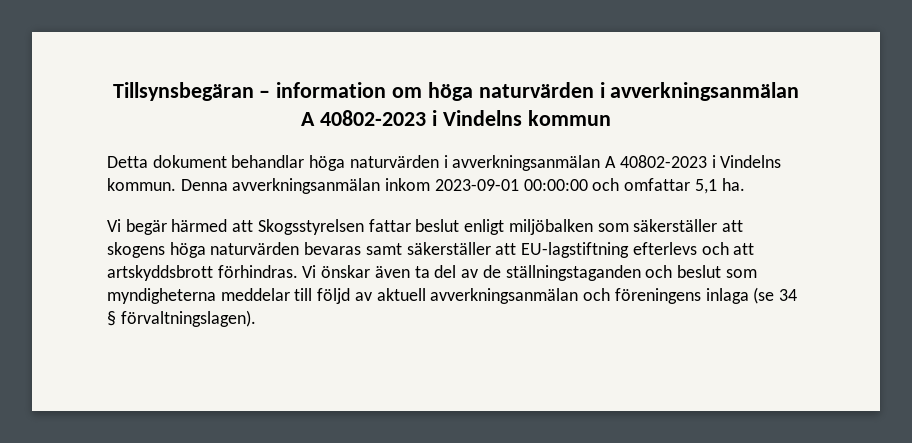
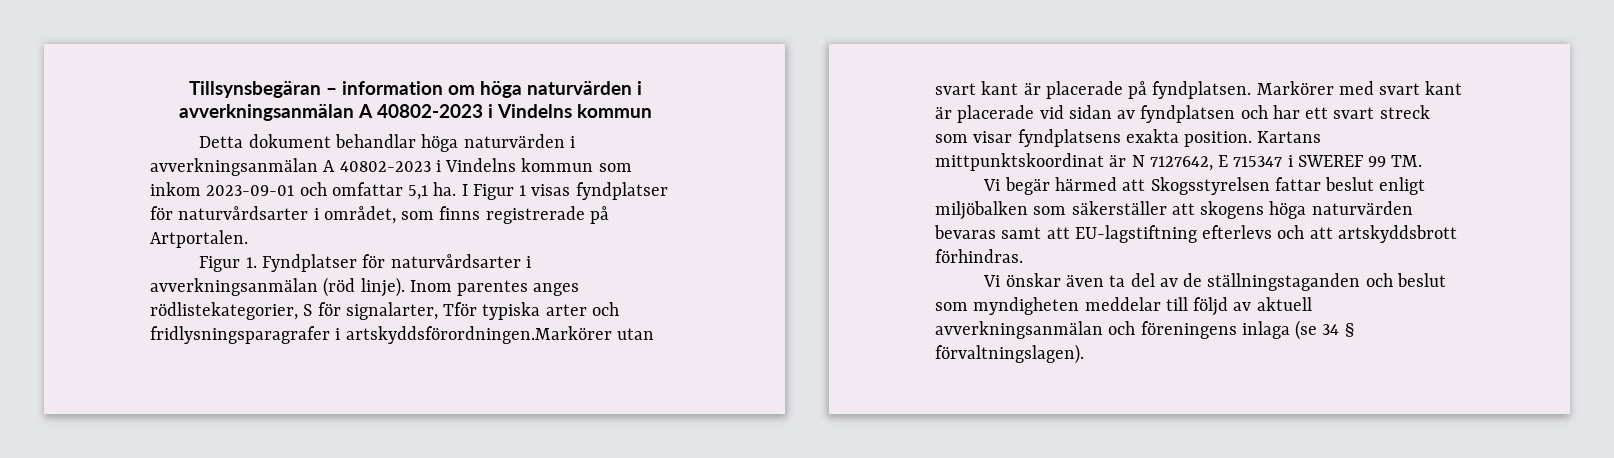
[107,178,381,194] kommun. Denna avverkningsanmälan -> [521,158,632,172] kommun som
[523,179,588,191] 00:00:00 -> (295, 190) none
(745, 184) none -> [461,182,668,200] [150,206,609,224] [150,230,248,248] [199,254,531,272] [150,277,580,297] [150,302,619,320] [150,326,654,344] [935,81,1463,99] [935,105,1430,123] [935,129,1322,147] [935,153,1423,171] I Figur 1 visas fyndplatser för naturvårdsarter i området, som finns registrerade på Artportalen. // Figur 1. Fyndplatser för naturvårdsarter i avverkningsanmälan (röd linje). Inom parentes anges rödlistekategorier, S för signalarter, Tför typiska arter och fridlysningsparagrafer i artskyddsförordningen.Markörer utan svart kant är placerade på fyndplatsen. Markörer med svart kant är placerade vid sidan av fyndplatsen och har ett svart streck som visar fyndplatsens exakta position. Kartans mittpunktskoordinat är N 7127642, E 715347 i SWEREF 99 TM.
[406,242,491,255] säkerställer -> (1042, 233) none
(298, 271) none -> (1023, 256) //
[107,288,216,304] myndigheterna -> [973,297,1080,315] myndigheten

